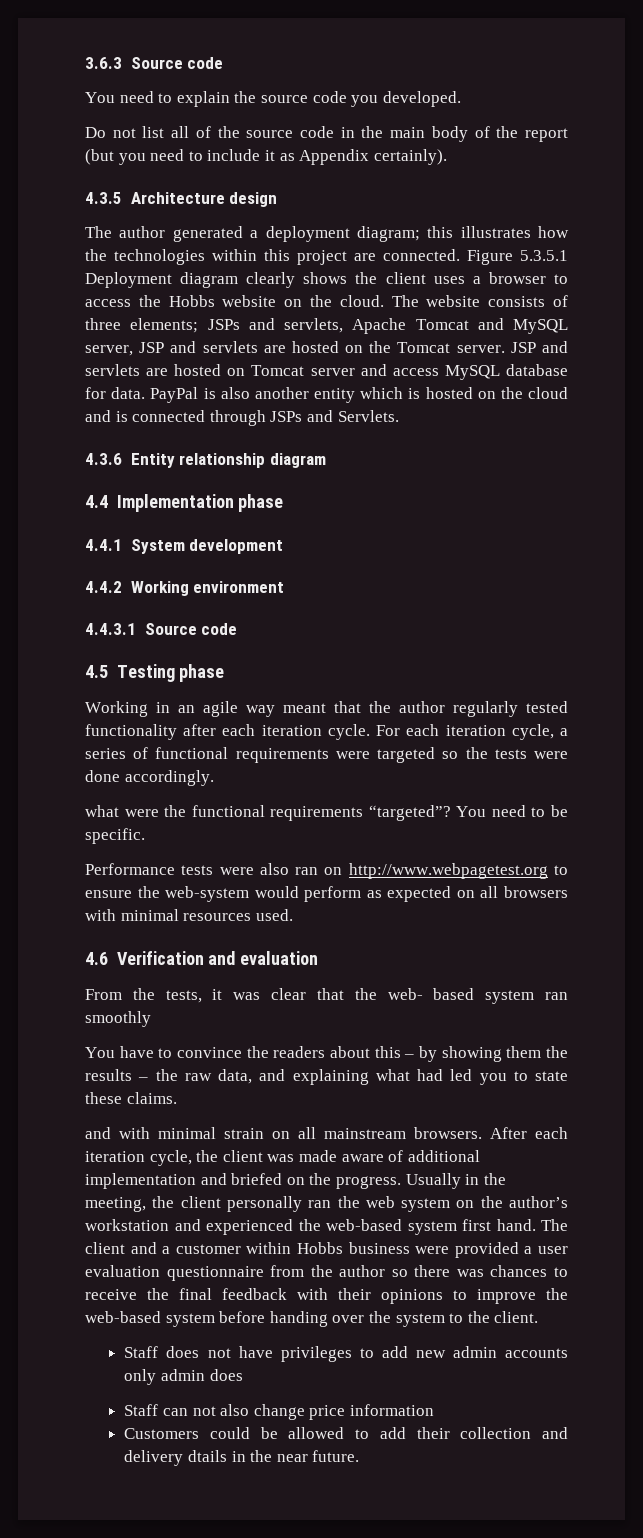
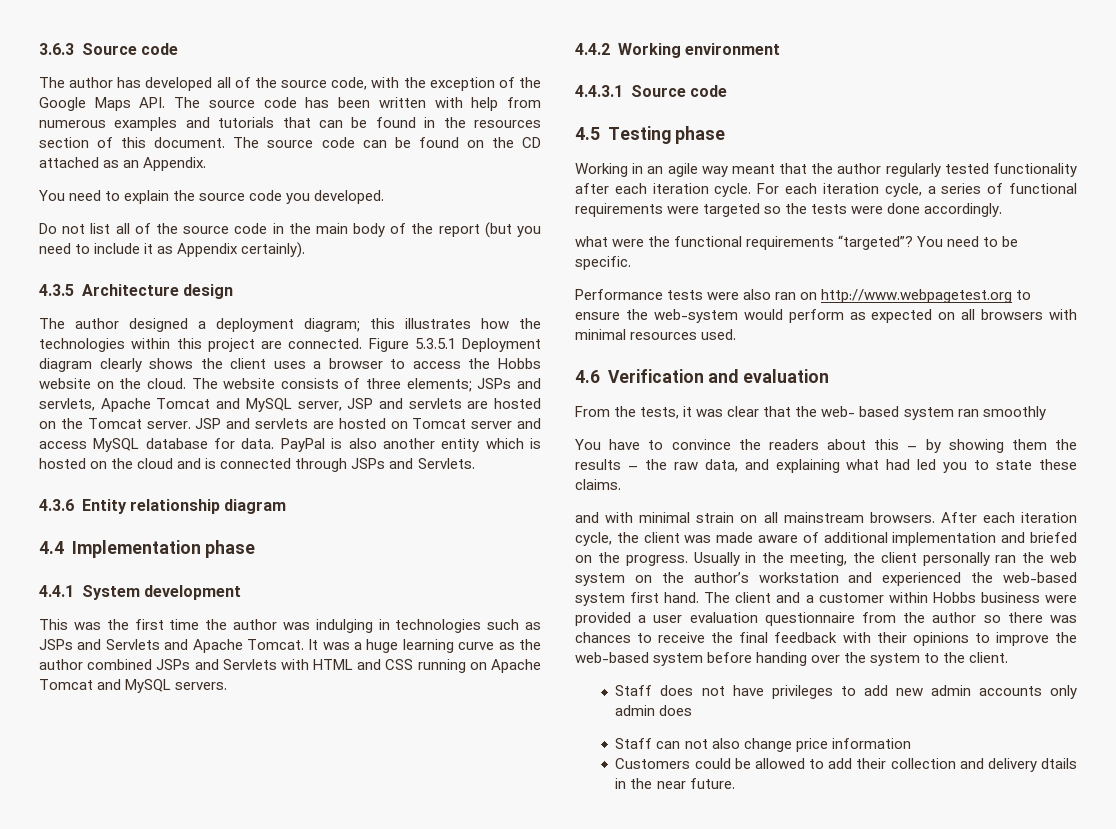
(224, 63) none -> [39,77,541,91] [39,97,542,111] [39,117,541,131] [39,137,541,148] [39,157,207,171] // The author has developed all of the source code, with the exception of the Google Maps API. The source code has been written with help from numerous examples and tutorials that can be found in the resources section of this document. The source code can be found on the CD attached as an Appendix.
[172,226,243,242] generated -> [129,318,188,332] designed
(284, 546) none -> [39,619,541,633] [39,639,541,653] [39,659,541,673] [39,679,228,693] // This was the first time the author was indulging in technologies such as JSPs and Servlets and Apache Tomcat. It was a huge learning curve as the author combined JSPs and Servlets with HTML and CSS running on Apache Tomcat and MySQL servers.

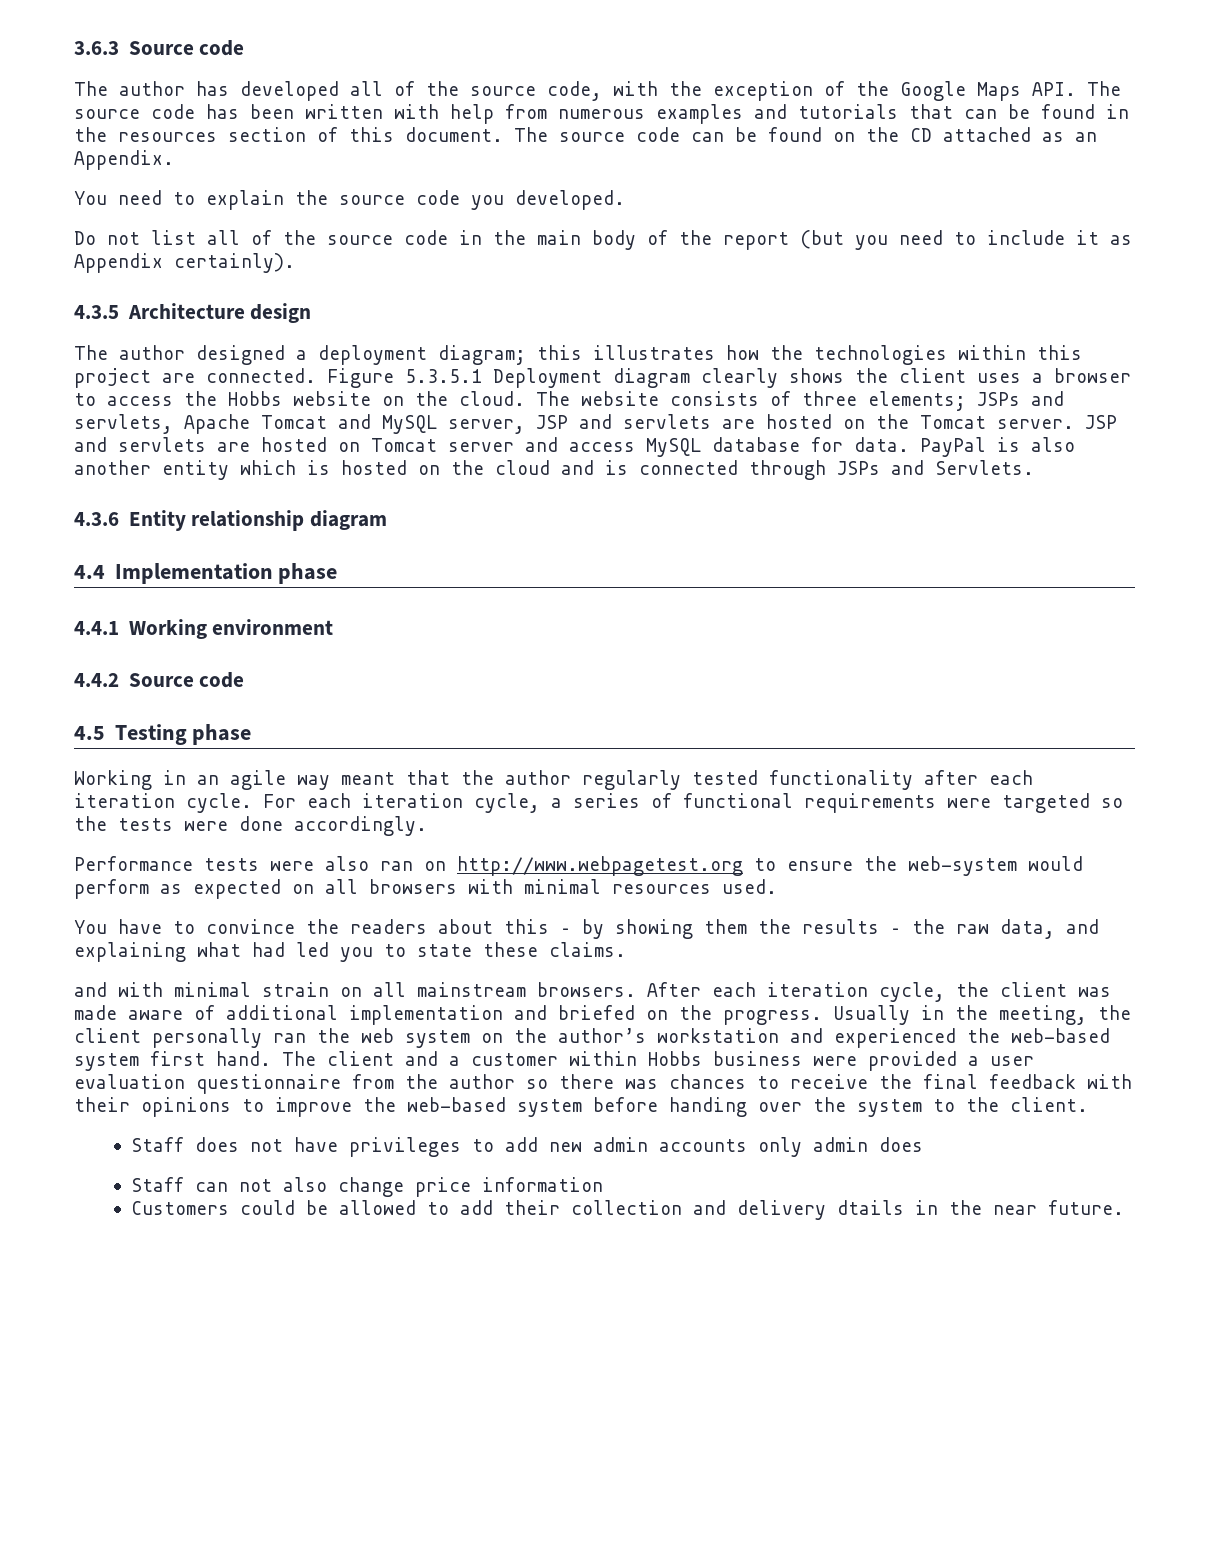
[81,585,241,600] [39,619,541,633] [39,639,541,653] [39,659,541,673] [39,679,228,693] [575,43,610,55] System development // This was the first time the author was indulging in technologies such as JSPs and Servlets and Apache Tomcat. It was a huge learning curve as the author combined JSPs and Servlets with HTML and CSS running on Apache Tomcat and MySQL servers. // 4.4.2 -> (119, 628) none
[575,85,623,97] 4.4.3.1 -> [74,673,119,687] 4.4.2
[575,235,1019,250] [575,256,631,270] // what were the functional requirements “targeted”? You need to be specific. -> (427, 826) none
[575,369,829,383] [575,406,1046,420] // 4.6 Verification and evaluation // From the tests, it was clear that the web- based system ran smoothly -> (777, 886) none

